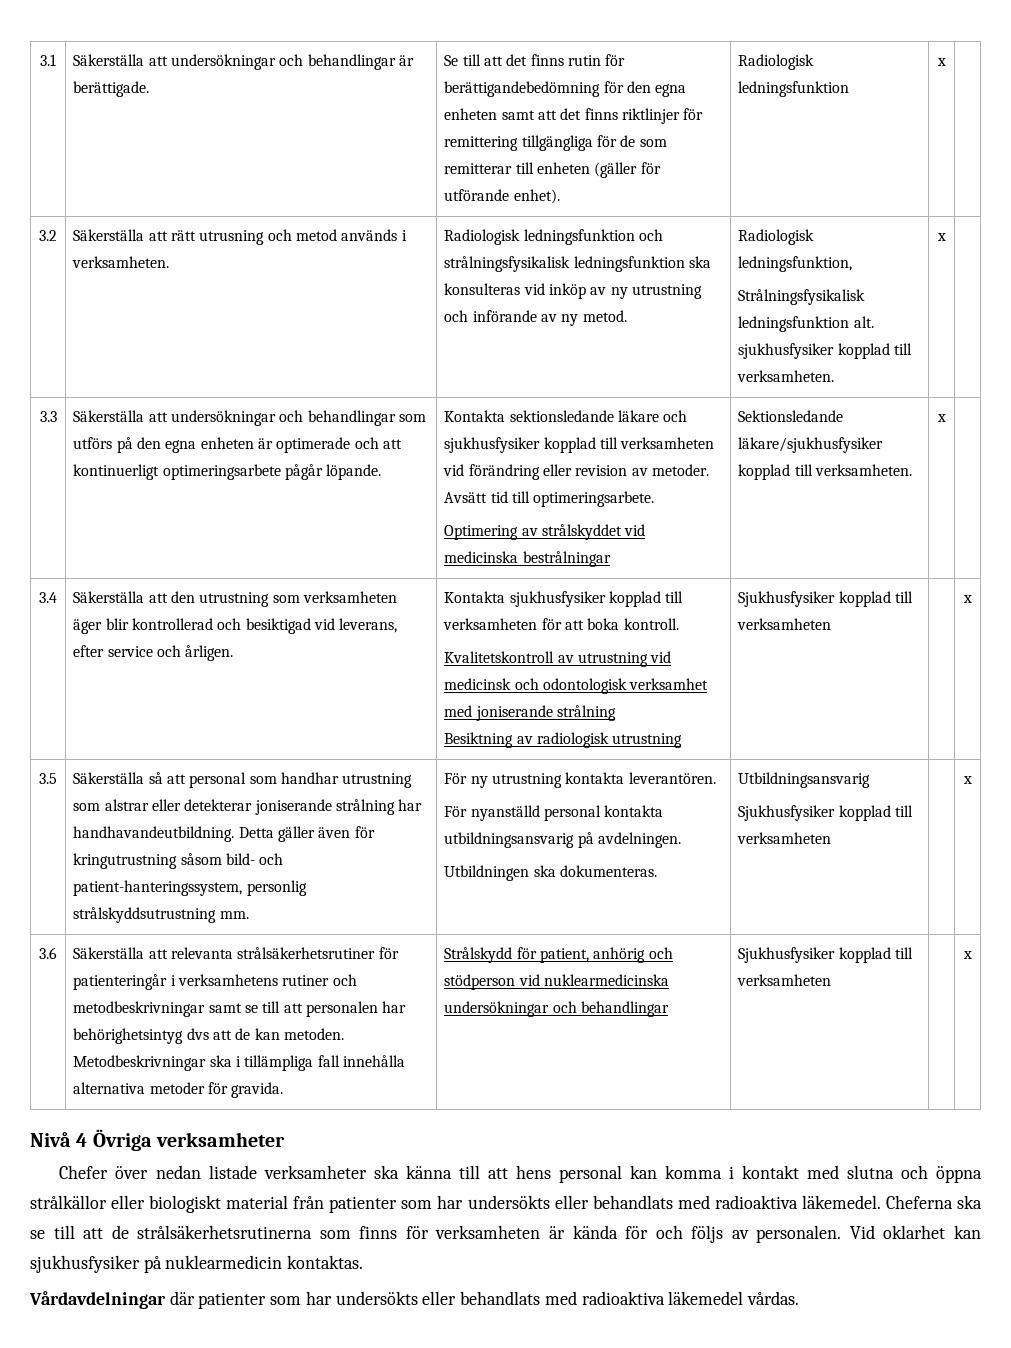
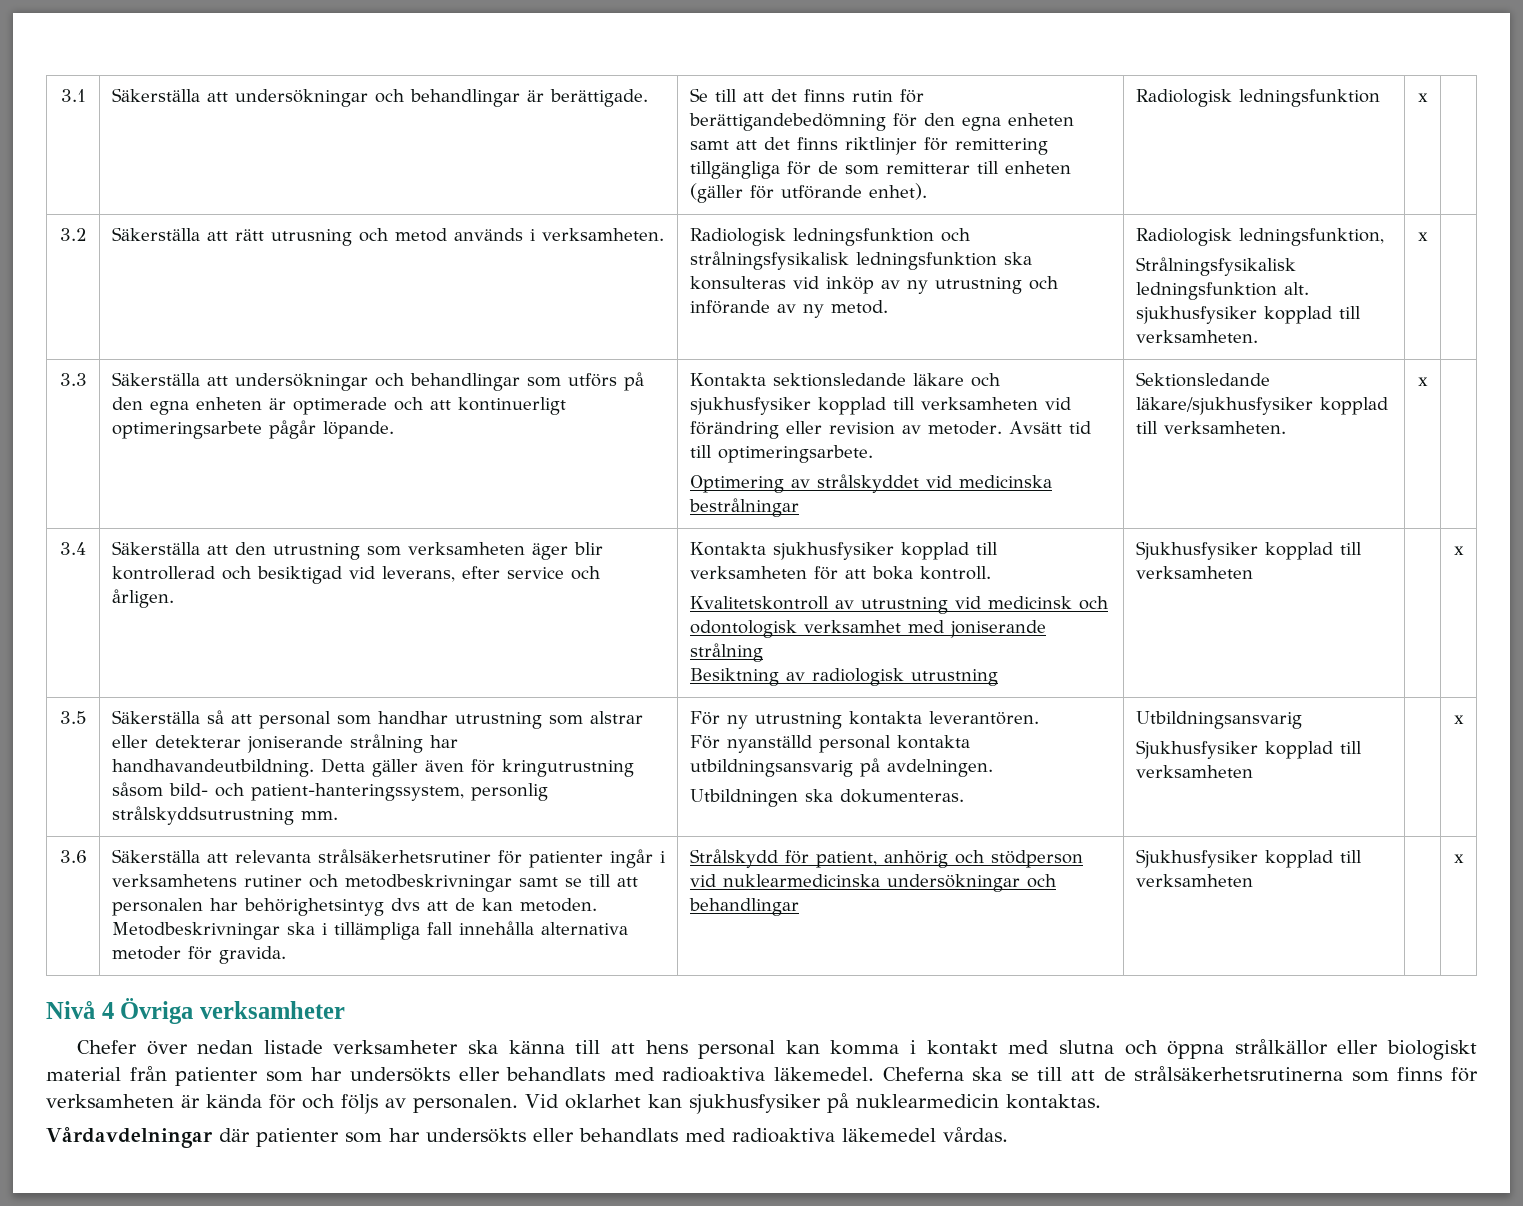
[73,974,168,990] patienteringår -> [528,849,653,868] patienter ingår

